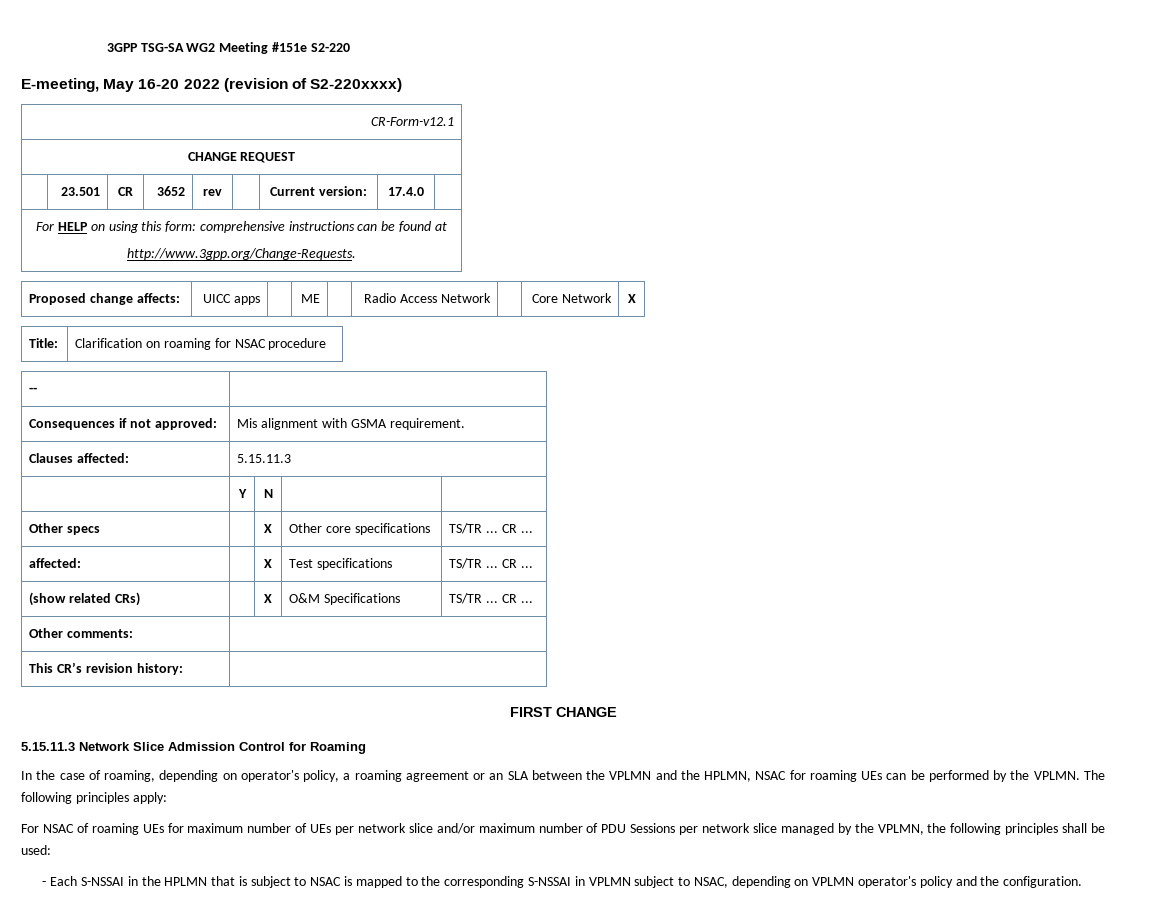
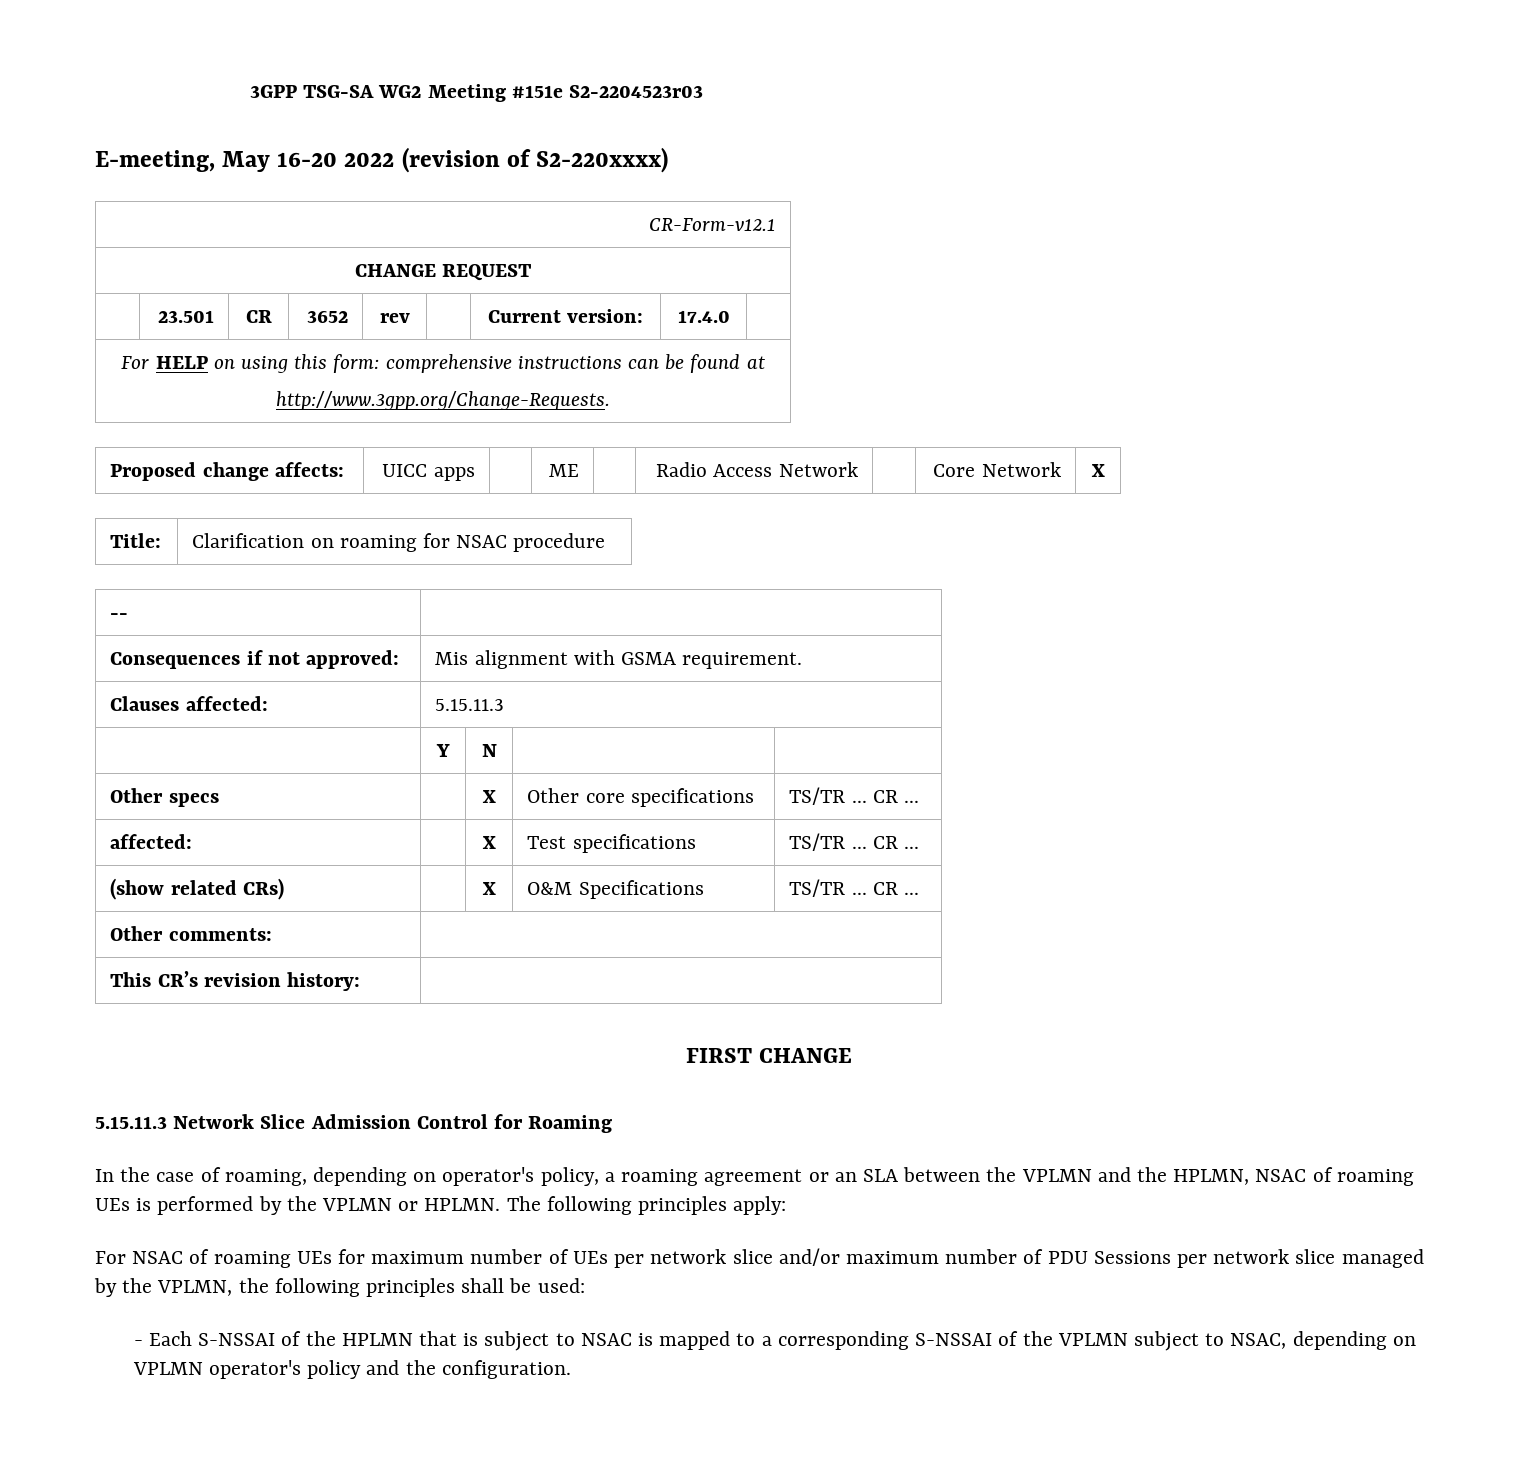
[310,43,350,52] S2-220 -> [569,85,704,98] S2-2204523r03
[789,770,925,782] for roaming UEs can be -> [1312,1167,1414,1186] [95,1198,152,1211] of roaming UEs is
[1033,771,1080,780] VPLMN. -> [322,1198,501,1211] VPLMN or HPLMN.
[127,876,138,886] in -> [281,1331,302,1346] of
[421,876,441,886] the -> [761,1336,772,1346] a
[574,876,585,886] in -> [998,1331,1053,1346] of the

